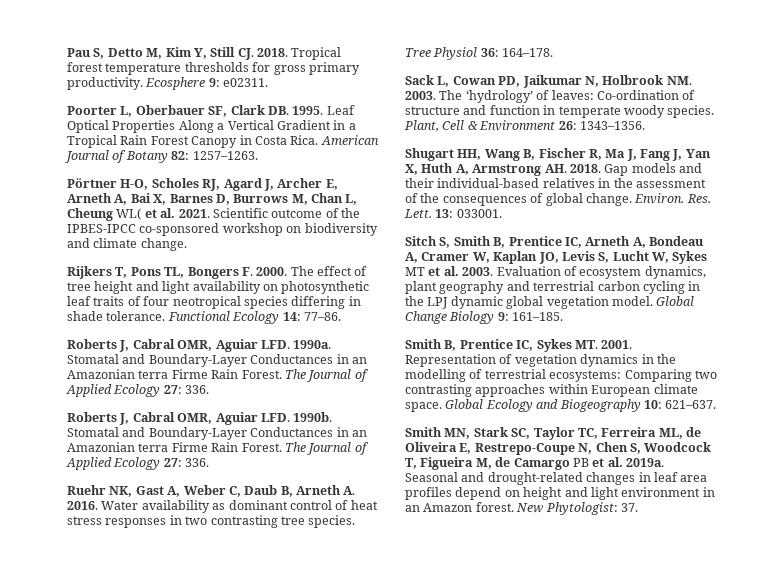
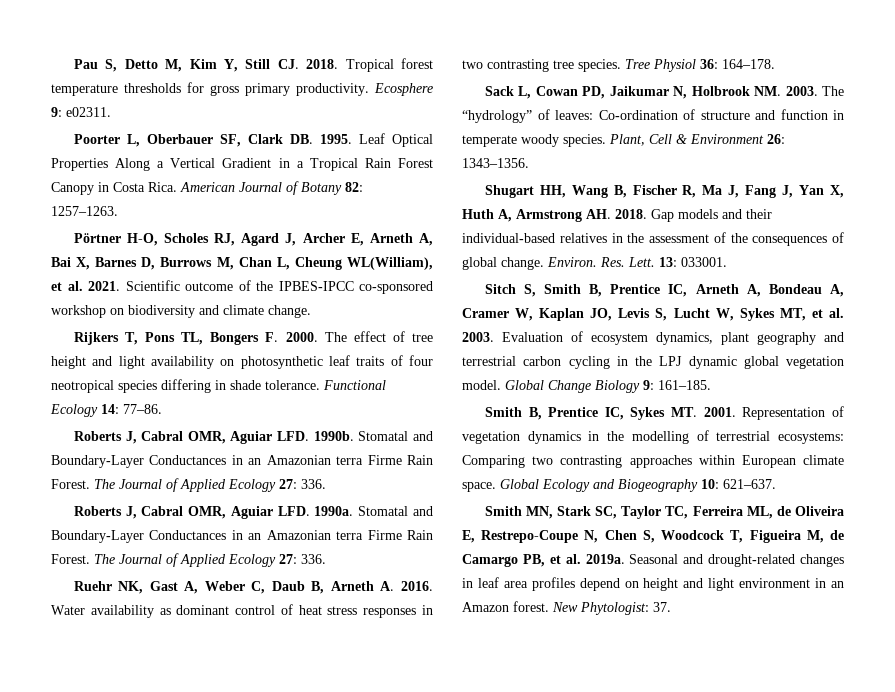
[116,208,142,220] WL( -> [347,257,433,270] WL(William),
[293,340,332,349] 1990a. -> [313,431,354,441] 1990b.
[293,412,333,422] 1990b. -> [314,506,354,516] 1990a.
[465,90,533,103] ‘hydrology’ -> [462,110,532,123] “hydrology”
[405,267,425,276] MT -> [779,308,806,321] MT,
[572,458,589,467] PB -> [522,554,545,567] PB,

